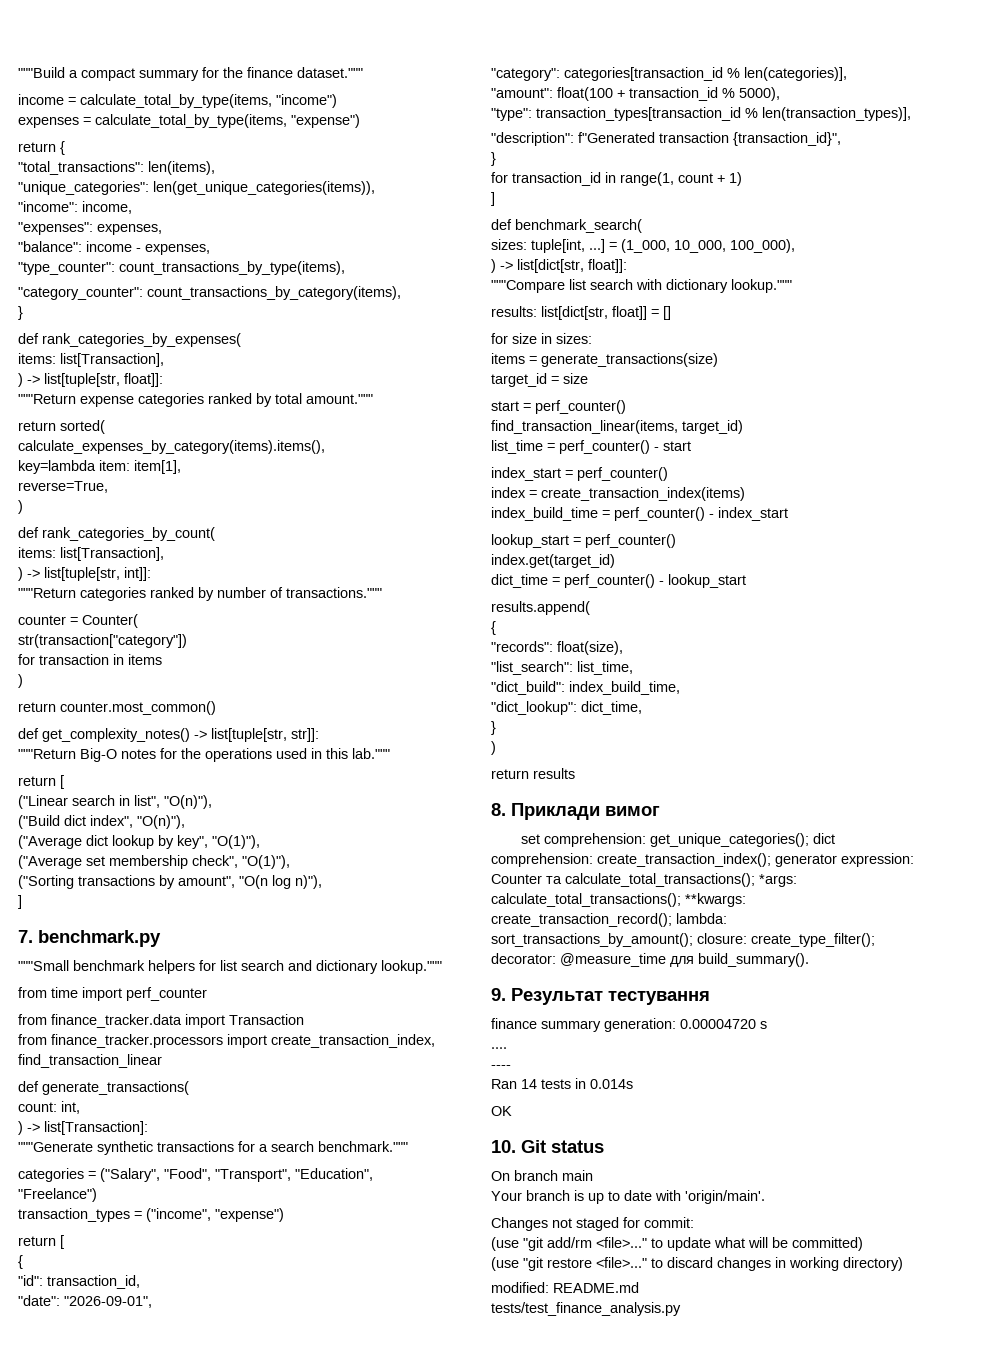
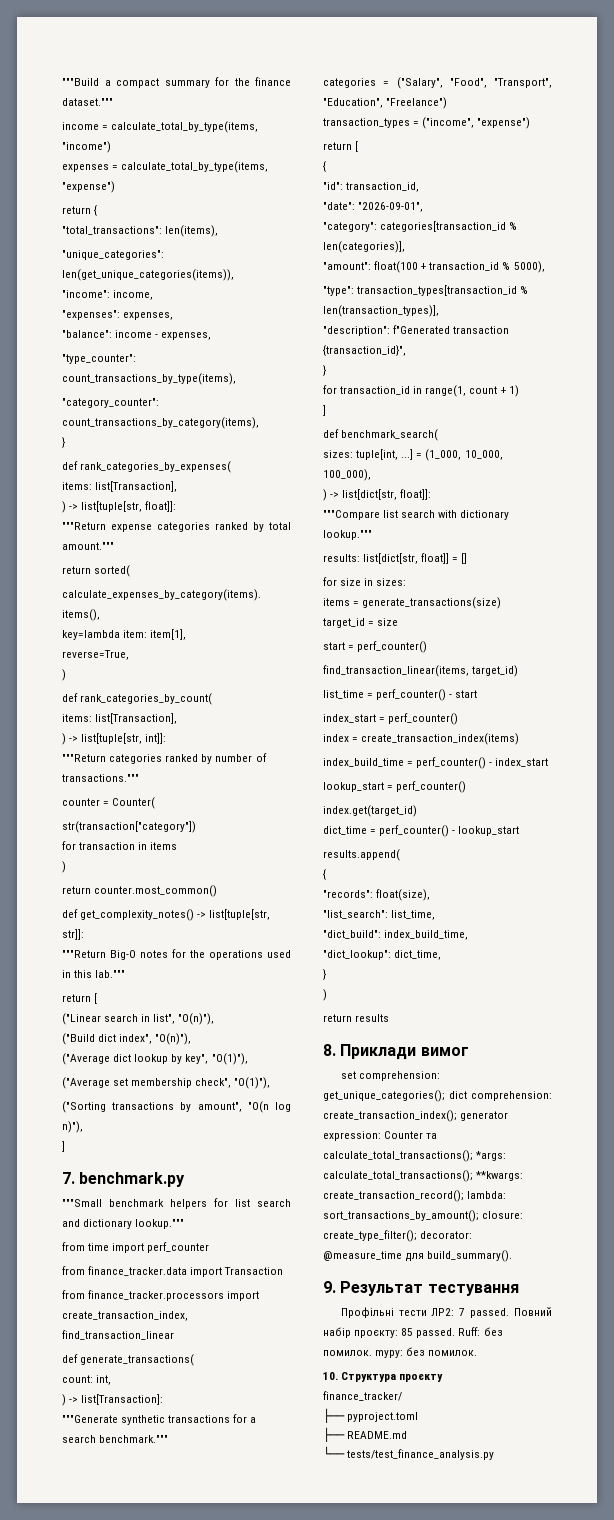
[491,1018,767,1032] [491,1047,507,1049] [491,1065,511,1069] [491,1078,633,1089] [491,1106,512,1116] [491,1140,604,1153] [491,1170,593,1181] [491,1190,765,1204] [491,1217,694,1231] [491,1237,863,1251] [491,1257,903,1271] [491,1282,549,1293] finance summary generation: 0.00004720 s // .... // ---- // Ran 14 tests in 0.014s // OK // 10. Git status // On branch main // Your branch is up to date with 'origin/main'. // Changes not staged for commit: // (use "git add/rm <file>..." to update what will be committed) // (use "git restore <file>..." to discard changes in working directory) // modified: -> [340,1307,552,1318] [323,1327,503,1338] [323,1347,478,1358] [323,1372,444,1382] [323,1391,402,1401] [323,1408,419,1423] [323,1427,345,1442] Профільні тести ЛР2: 7 passed. Повний набір проєкту: 85 passed. Ruff: без помилок. mypy: без помилок. // 10. Структура проєкту // finance_tracker/ // ├── pyproject.toml // ├──
(639, 1287) none -> [323,1446,345,1458] └──

